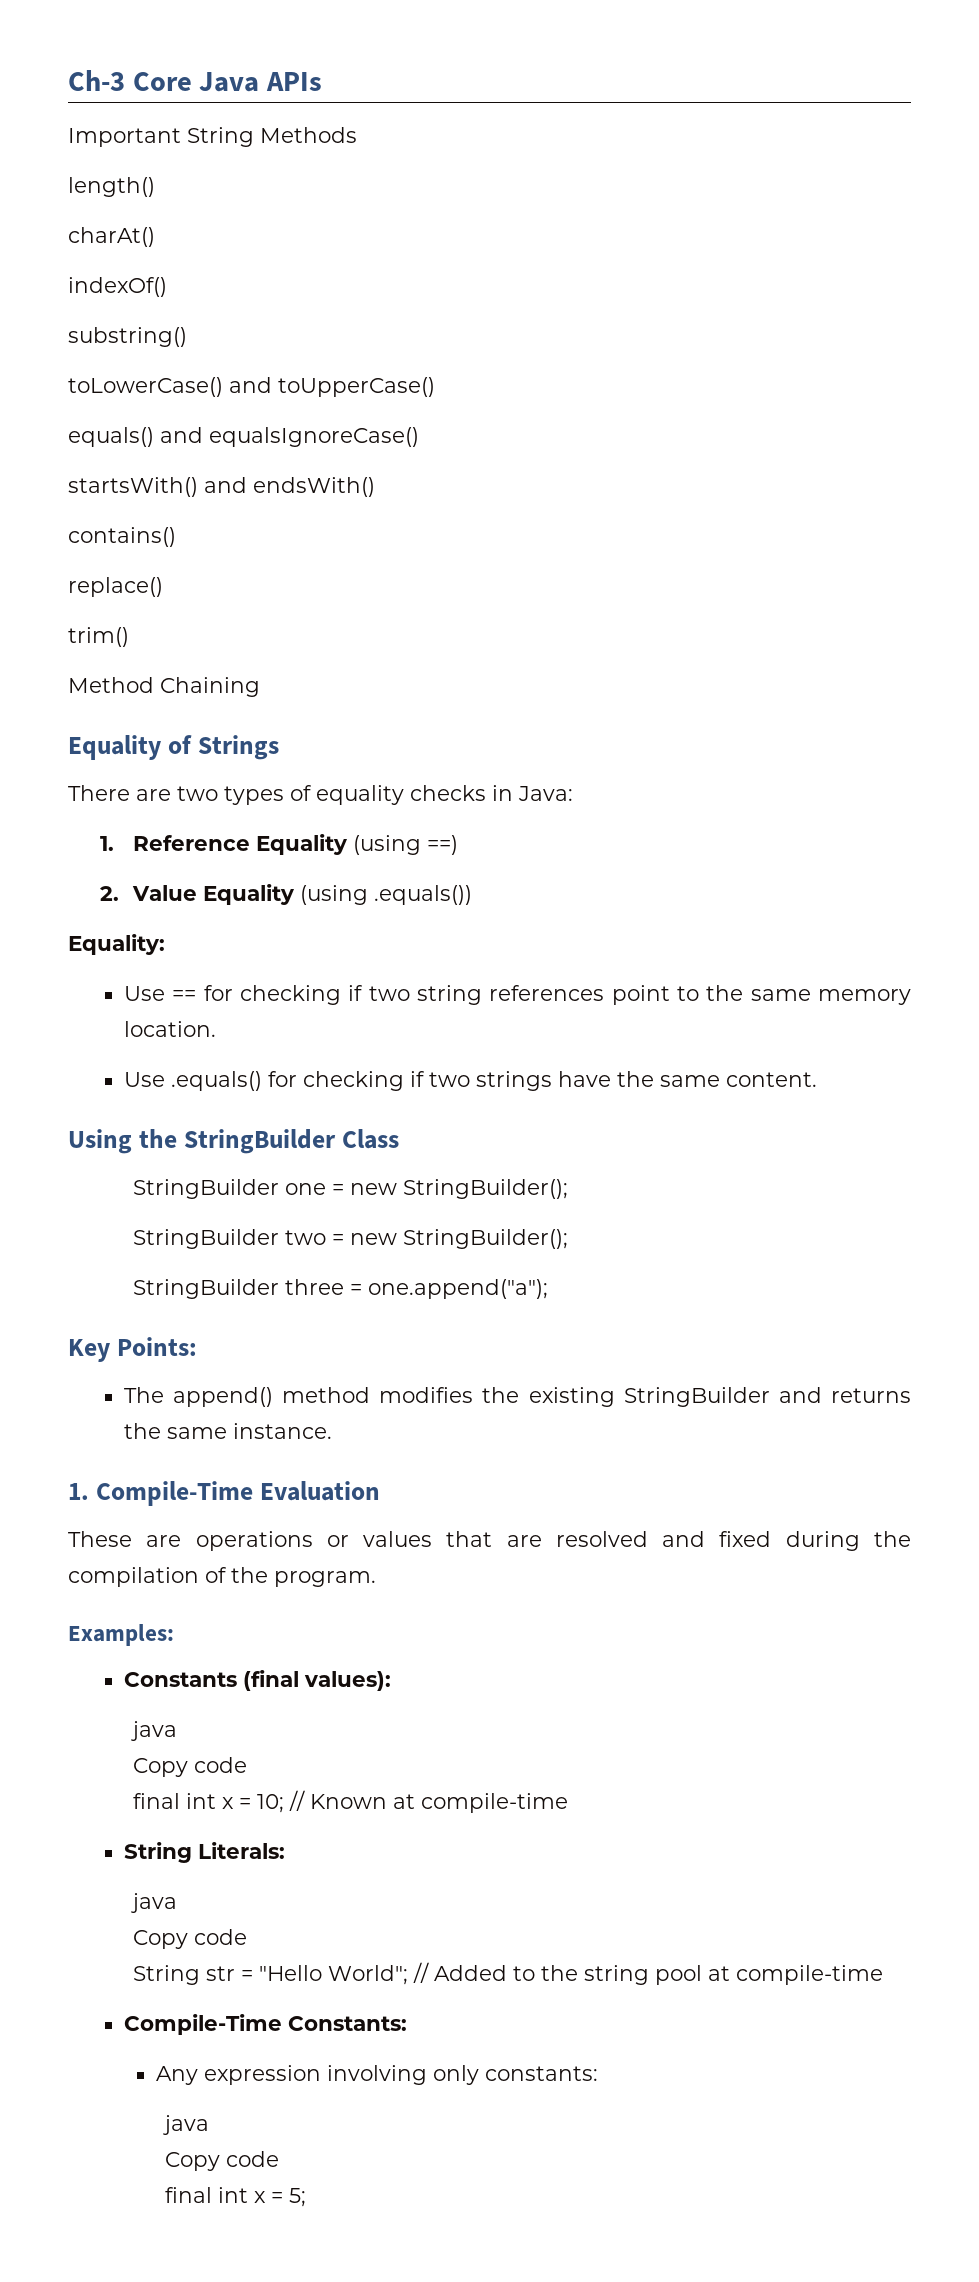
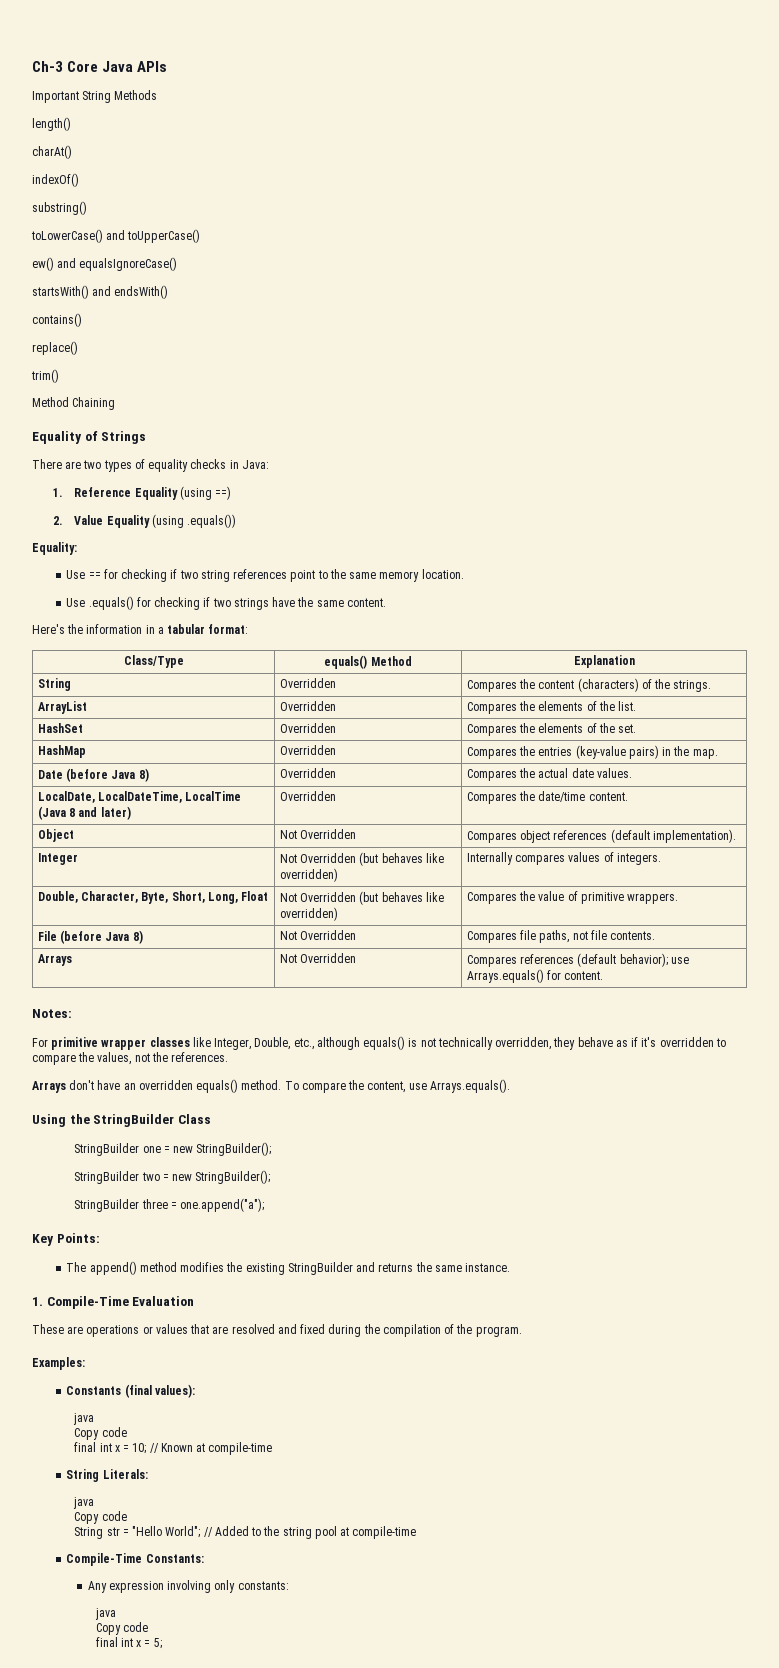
[68,427,154,447] equals() -> [32,257,54,271] ew()
(817, 1079) none -> [32,624,249,634] [123,655,184,668] [324,655,412,669] [573,655,635,668] [37,678,71,691] [279,678,336,688] [466,678,712,692] [37,701,87,714] [279,701,336,711] [466,701,637,714] [37,723,83,733] [279,723,336,733] [466,723,637,736] [37,745,86,758] [279,745,336,755] [466,745,718,759] [37,768,149,782] [279,768,336,778] [466,768,632,781] [37,791,242,803] [37,806,131,820] [279,791,336,801] [466,791,628,804] [37,829,74,842] [279,829,357,839] [466,829,736,843] [37,853,78,865] [279,852,444,866] [279,868,338,882] [466,852,661,865] [37,891,269,904] [279,891,444,905] [279,907,338,921] [466,891,679,904] [37,930,143,944] [279,930,357,940] [466,930,656,943] [37,954,72,966] [279,953,357,963] [466,953,689,967] [466,969,604,983] [32,1009,72,1018] [32,1036,726,1050] [32,1052,229,1065] [32,1079,510,1093] // Here's the information in a tabular format: // Class/Type | equals() Method | Explanation // String | Overridden | Compares the content (characters) of the strings. // ArrayList | Overridden | Compares the elements of the list. // HashSet | Overridden | Compares the elements of the set. // HashMap | Overridden | Compares the entries (key-value pairs) in the map. // Date (before Java 8) | Overridden | Compares the actual date values. // LocalDate, LocalDateTime, LocalTime (Java 8 and later) | Overridden | Compares the date/time content. // Object | Not Overridden | Compares object references (default implementation). // Integer | Not Overridden (but behaves like overridden) | Internally compares values of integers. // Double, Character, Byte, Short, Long, Float | Not Overridden (but behaves like overridden) | Compares the value of primitive wrappers. // File (before Java 8) | Not Overridden | Compares file paths, not file contents. // Arrays | Not Overridden | Compares references (default behavior); use Arrays.equals() for content. // Notes: // For primitive wrapper classes like Integer, Double, etc., although equals() is not technically overridden, they behave as if it's overridden to compare the values, not the references. // Arrays don't have an overridden equals() method. To compare the content, use Arrays.equals().

